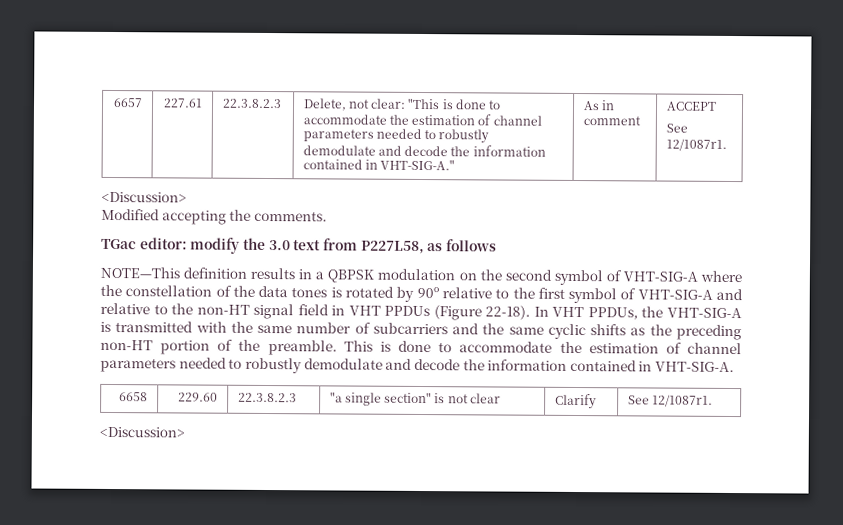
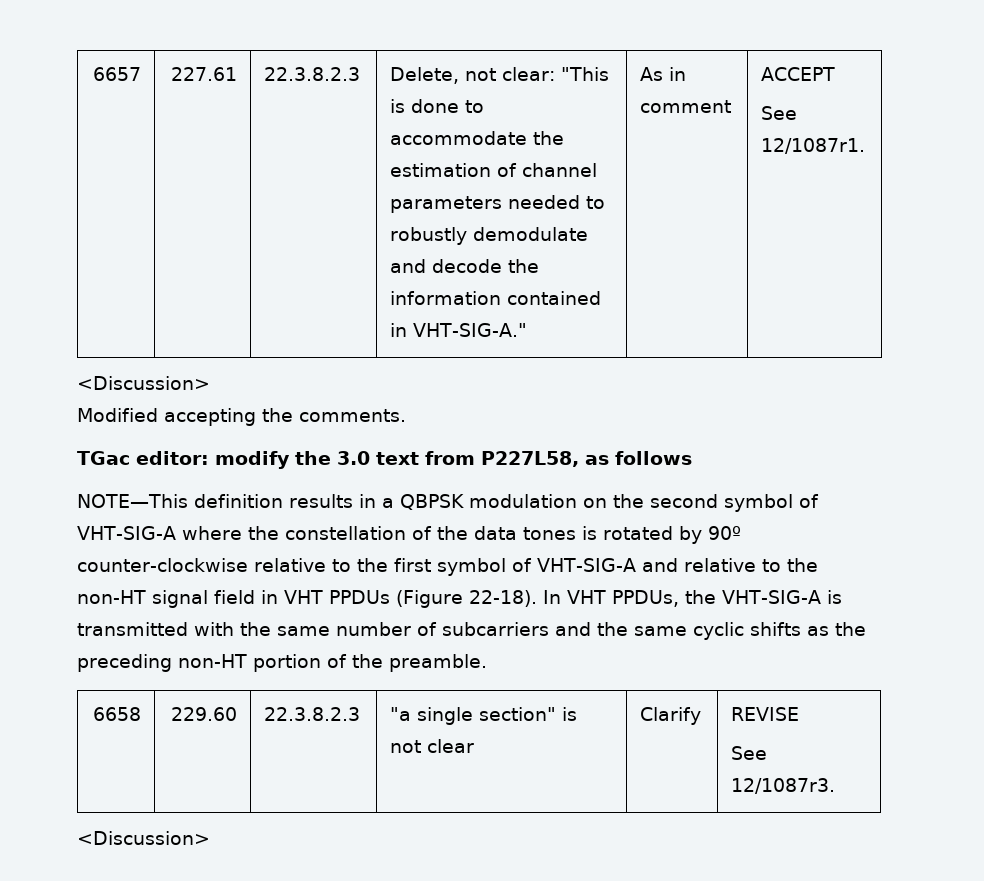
(439, 292) none -> [77,558,248,572] counter-clockwise
[343,340,742,355] [100,357,735,374] This is done to accommodate the estimation of channel parameters needed to robustly demodulate and decode the information contained in VHT-SIG-A. -> (487, 663) none
[627,394,713,407] See 12/1087r1. -> [731,707,800,721] [731,746,768,760] [731,778,836,794] REVISE // See 12/1087r3.

